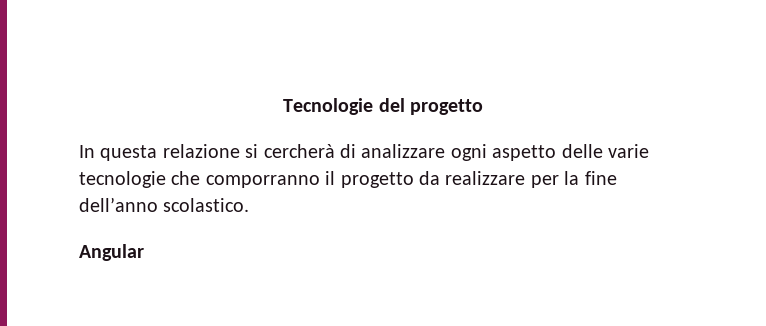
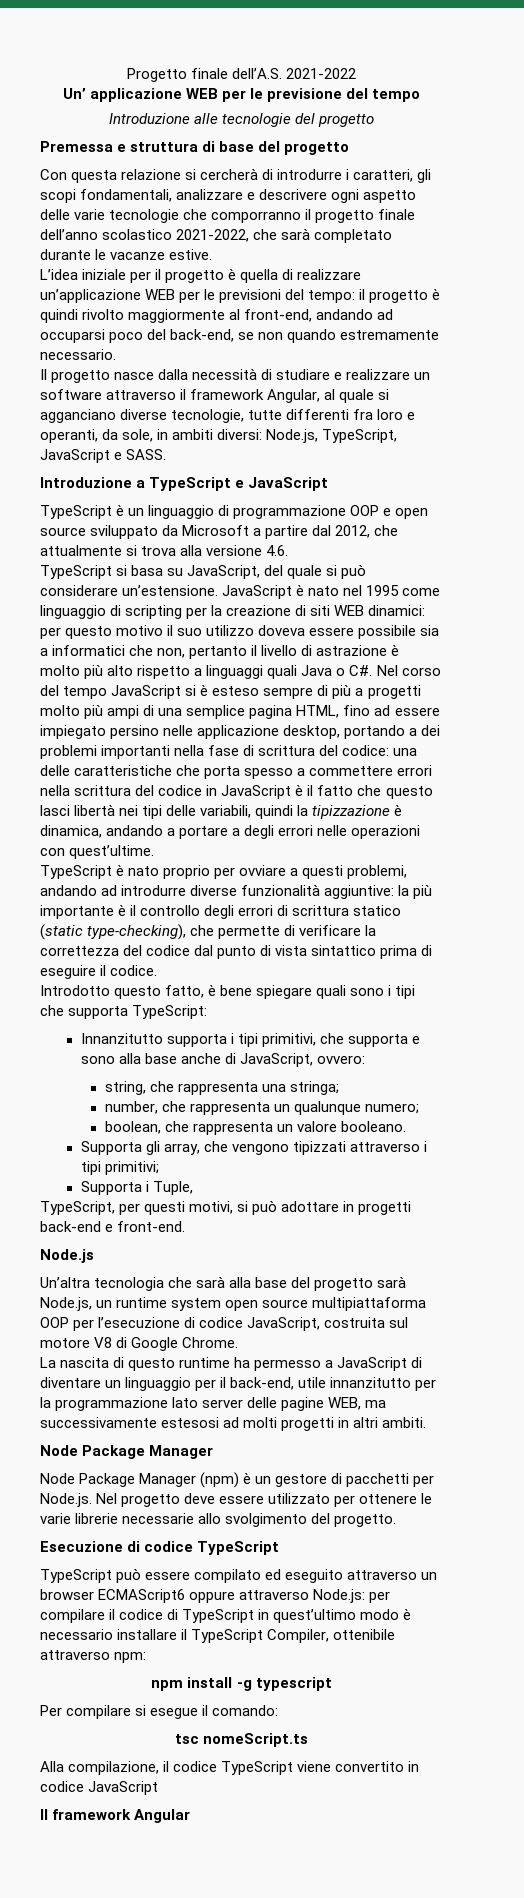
[283,98,483,115] [79,145,95,158] Tecnologie del progetto // In -> [126,68,357,82] [62,88,421,102] [108,113,375,127] [40,141,350,155] [40,169,67,180] Progetto finale dell’A.S. 2021-2022 // Un’ applicazione WEB per le previsione del tempo // Introduzione alle tecnologie del progetto // Premessa e struttura di base del progetto // Con
[361,144,446,158] analizzare -> [277,169,432,183] [40,189,328,203] introdurre i caratteri, gli scopi fondamentali, analizzare e descrivere
[419,171,617,188] [79,197,250,212] da realizzare per la fine dell’anno scolastico. // -> [378,209,416,220] [40,228,393,243] [40,249,213,260] [40,268,362,283] [40,288,441,303] [40,309,394,323] [40,329,440,343] [40,349,116,360] [40,368,431,383] [40,389,390,403] [40,409,416,423] [40,429,398,443] [40,449,167,463] [40,477,329,491] [40,504,429,519] [40,525,399,539] [40,545,289,556] [40,564,367,579] [40,584,441,599] [40,605,426,619] [40,625,440,639] [40,644,400,659] [40,665,441,679] [40,684,421,699] [40,705,440,719] [40,725,441,739] [40,745,418,759] [40,765,433,779] [40,784,433,799] [40,804,403,819] [40,825,421,839] [40,845,155,859] [40,864,408,879] [40,884,433,899] [40,904,402,919] [40,924,377,940] [40,945,433,959] [40,965,158,979] [40,984,416,999] [40,1005,208,1019] [80,1033,421,1047] [80,1053,365,1067] [104,1081,340,1095] [104,1101,420,1115] [104,1121,407,1135] [80,1141,428,1155] [80,1161,159,1175] [80,1181,193,1195] [40,1200,412,1215] [40,1221,186,1232] [40,1249,94,1263] [40,1276,407,1291] [40,1297,427,1311] [40,1317,409,1331] [40,1337,239,1351] [40,1357,423,1371] [40,1377,437,1391] [40,1397,387,1411] [40,1417,427,1431] [40,1445,214,1459] [40,1472,435,1488] [40,1493,433,1507] [40,1513,397,1527] [40,1541,280,1555] [40,1568,438,1583] [40,1589,391,1603] [40,1608,412,1623] [40,1629,396,1643] [40,1650,147,1663] [151,1677,332,1691] [40,1705,279,1719] [174,1733,309,1747] [40,1761,420,1775] [40,1781,159,1795] [40,1809,132,1820] finale dell’anno scolastico 2021-2022, che sarà completato durante le vacanze estive. // L’idea iniziale per il progetto è quella di realizzare un’applicazione WEB per le previsioni del tempo: il progetto è quindi rivolto maggiormente al front-end, andando ad occuparsi poco del back-end, se non quando estremamente necessario. // Il progetto nasce dalla necessità di studiare e realizzare un software attraverso il framework Angular, al quale si agganciano diverse tecnologie, tutte differenti fra loro e operanti, da sole, in ambiti diversi: Node.js, TypeScript, JavaScript e SASS. // Introduzione a TypeScript e JavaScript // TypeScript è un linguaggio di programmazione OOP e open source sviluppato da Microsoft a partire dal 2012, che attualmente si trova alla versione 4.6. // TypeScript si basa su JavaScript, del quale si può considerare un’estensione. JavaScript è nato nel 1995 come linguaggio di scripting per la creazione di siti WEB dinamici: per questo motivo il suo utilizzo doveva essere possibile sia a informatici che non, pertanto il livello di astrazione è molto più alto rispetto a linguaggi quali Java o C#. Nel corso del tempo JavaScript si è esteso sempre di più a progetti molto più ampi di una semplice pagina HTML, fino ad essere impiegato persino nelle applicazione desktop, portando a dei problemi importanti nella fase di scrittura del codice: una delle caratteristiche che porta spesso a commettere errori nella scrittura del codice in JavaScript è il fatto che questo lasci libertà nei tipi delle variabili, quindi la tipizzazione è dinamica, andando a portare a degli errori nelle operazioni con quest’ultime. // TypeScript è nato proprio per ovviare a questi problemi, andando ad introdurre diverse funzionalità aggiuntive: la più importante è il controllo degli errori di scrittura statico (static type-checking), che permette di verificare la correttezza del codice dal punto di vista sintattico prima di eseguire il codice. // Introdotto questo fatto, è bene spiegare quali sono i tipi che supporta TypeScript: // Innanzitutto supporta i tipi primitivi, che supporta e sono alla base anche di JavaScript, ovvero: // string, che rappresenta una stringa; // number, che rappresenta un qualunque numero; // boolean, che rappresenta un valore booleano. // Supporta gli array, che vengono tipizzati attraverso i tipi primitivi; // Supporta i Tuple, // TypeScript, per questi motivi, si può adottare in progetti back-end e front-end. // Node.js // Un’altra tecnologia che sarà alla base del progetto sarà Node.js, un runtime system open source multipiattaforma OOP per l’esecuzione di codice JavaScript, costruita sul motore V8 di Google Chrome. // La nascita di questo runtime ha permesso a JavaScript di diventare un linguaggio per il back-end, utile innanzitutto per la programmazione lato server delle pagine WEB, ma successivamente estesosi ad molti progetti in altri ambiti. // Node Package Manager // Node Package Manager (npm) è un gestore di pacchetti per Node.js. Nel progetto deve essere utilizzato per ottenere le varie librerie necessarie allo svolgimento del progetto. // Esecuzione di codice TypeScript // TypeScript può essere compilato ed eseguito attraverso un browser ECMAScript6 oppure attraverso Node.js: per compilare il codice di TypeScript in quest’ultimo modo è necessario installare il TypeScript Compiler, ottenibile attraverso npm: // npm install -g typescript // Per compilare si esegue il comando: // tsc nomeScript.ts // Alla compilazione, il codice TypeScript viene convertito in codice JavaScript // Il framework

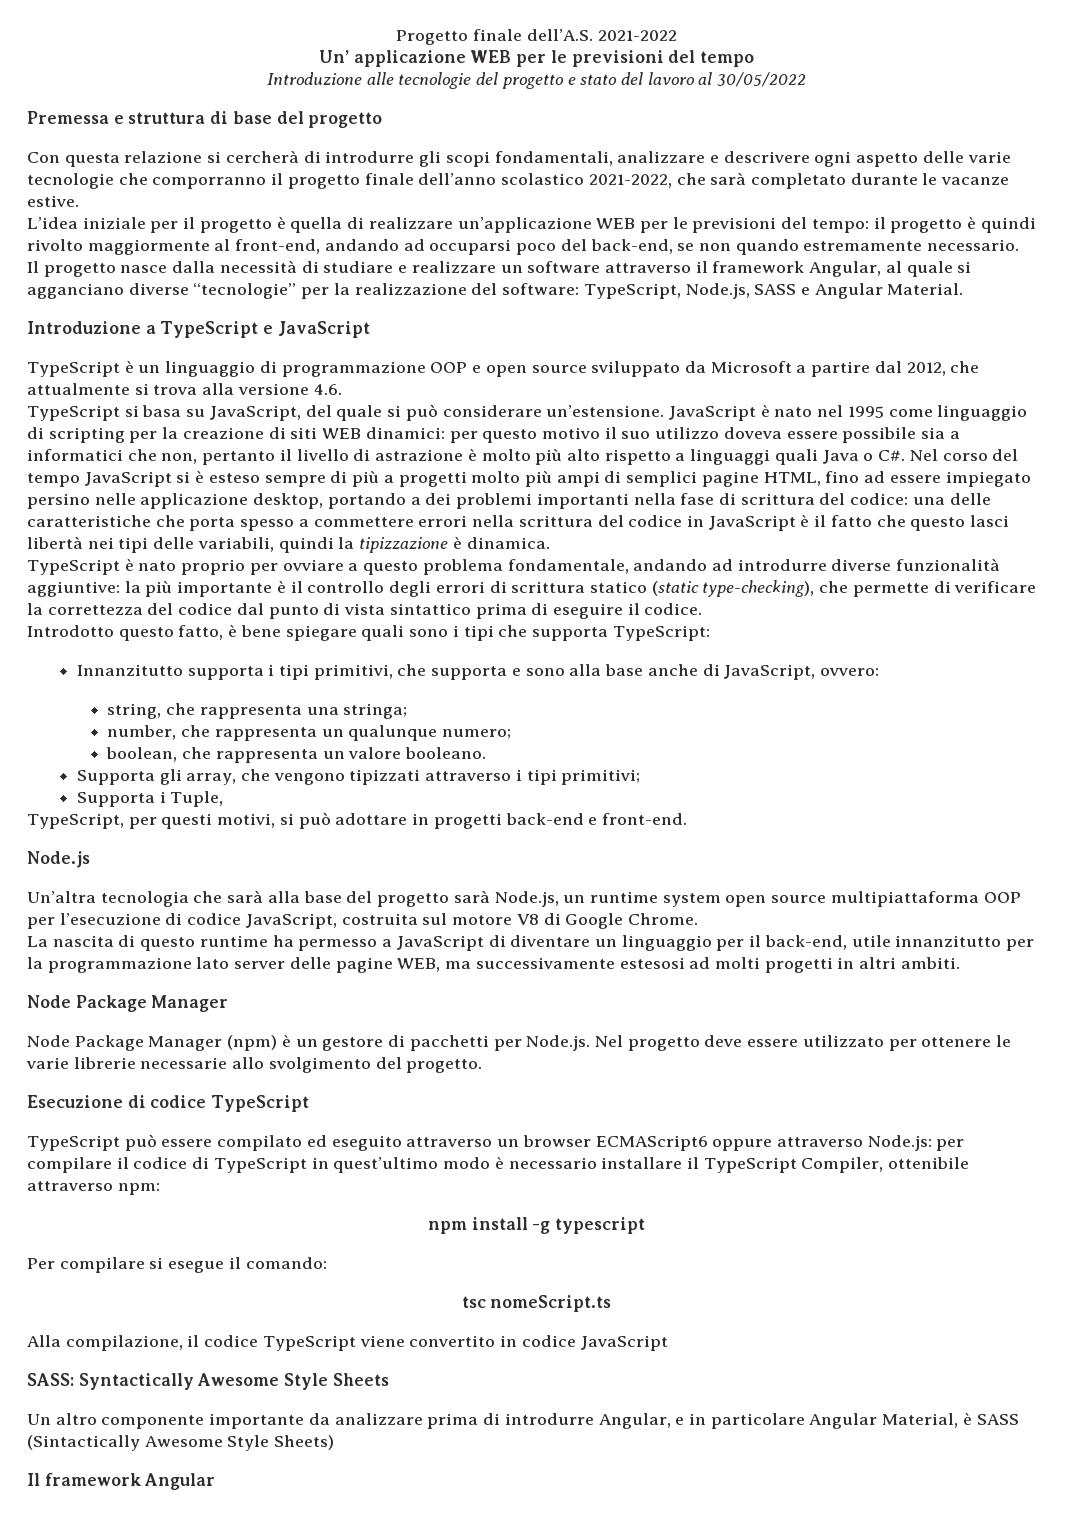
[267,88,343,102] previsione -> [571,50,664,67] previsioni
(375, 120) none -> [567,72,807,87] e stato del lavoro al 30/05/2022
[346,169,414,182] i caratteri, -> (415, 157) none
[171,409,416,423] [40,429,398,443] [40,449,167,463] tecnologie, tutte differenti fra loro e operanti, da sole, in ambiti diversi: Node.js, TypeScript, JavaScript e SASS. -> [193,283,964,299] “tecnologie” per la realizzazione del software: TypeScript, Node.js, SASS e Angular Material.
[158,705,293,719] una semplice pagina -> [626,471,759,487] semplici pagine
[40,825,421,839] [40,845,155,859] dinamica, andando a portare a degli errori nelle operazioni con quest’ultime. -> [466,537,550,549] dinamica.
[302,865,408,879] questi problemi, -> [363,559,629,575] questo problema fondamentale,
(159, 1788) none -> [27,1373,389,1390] [27,1413,1019,1429] [27,1435,335,1451] // SASS: Syntactically Awesome Style Sheets // Un altro componente importante da analizzare prima di introdurre Angular, e in particolare Angular Material, è SASS (Sintactically Awesome Style Sheets)

